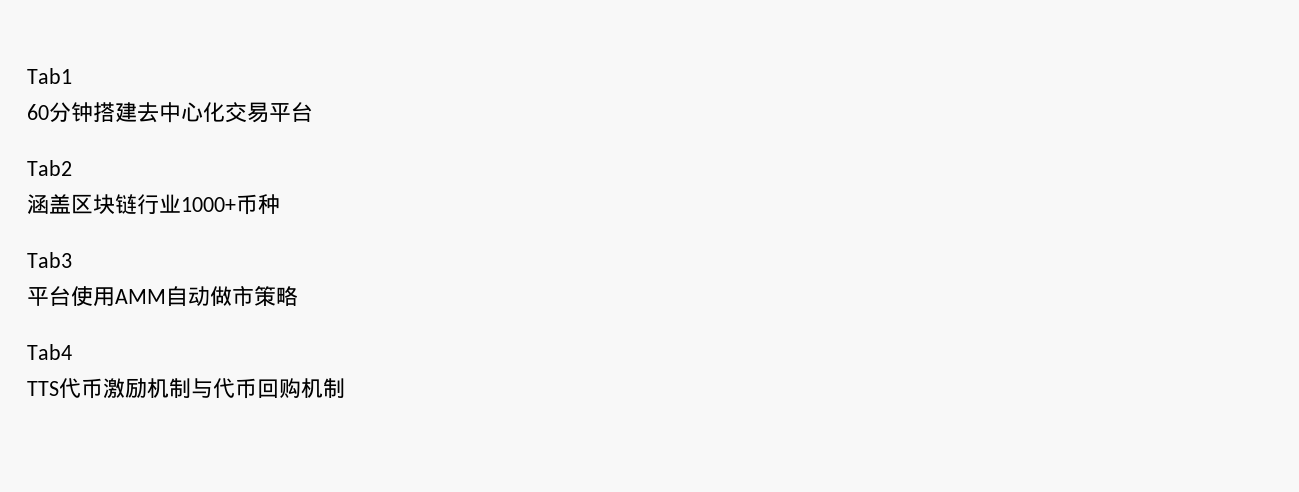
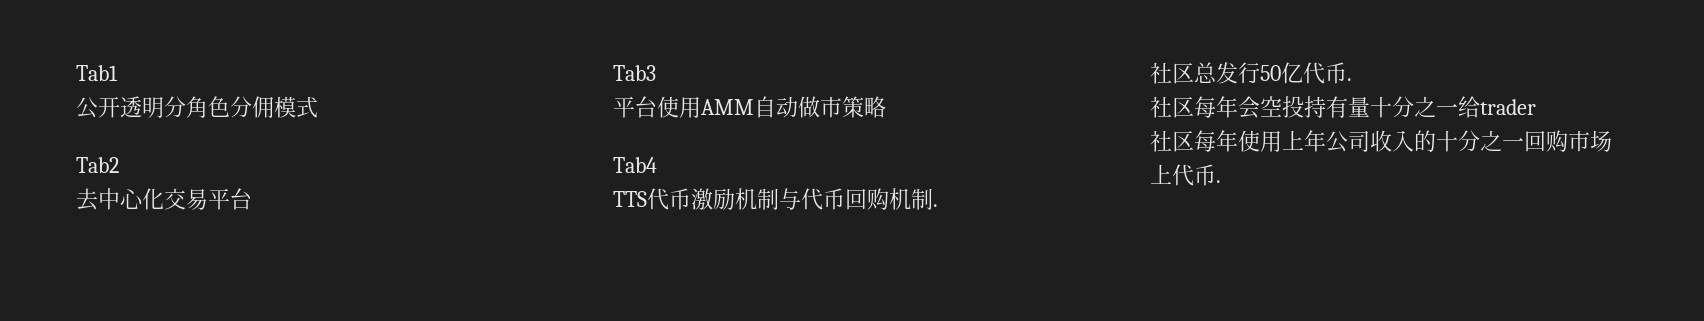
[27,102,313,123] [27,160,72,176] [27,194,280,215] 60分钟搭建去中心化交易平台 // Tab2 // 涵盖区块链行业1000+币种 -> [76,96,318,119] [76,157,119,173] [76,188,252,211] 公开透明分角色分佣模式 // Tab2 // 去中心化交易平台
(345, 388) none -> [933,204,938,207] [1150,62,1352,84] [1150,96,1536,119] [1150,130,1612,153] [1150,164,1221,186] . // 社区总发行50亿代币. // 社区每年会空投持有量十分之一给trader // 社区每年使用上年公司收入的十分之一回购市场上代币.

